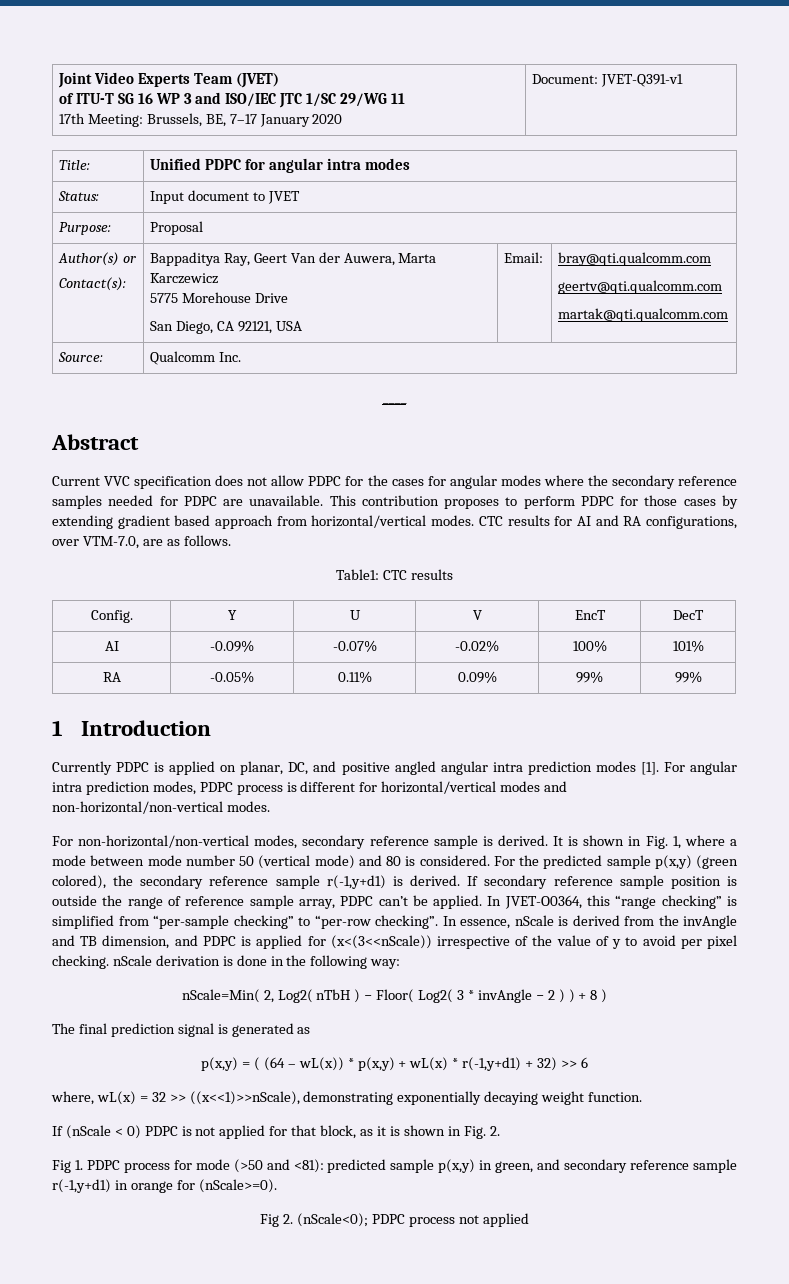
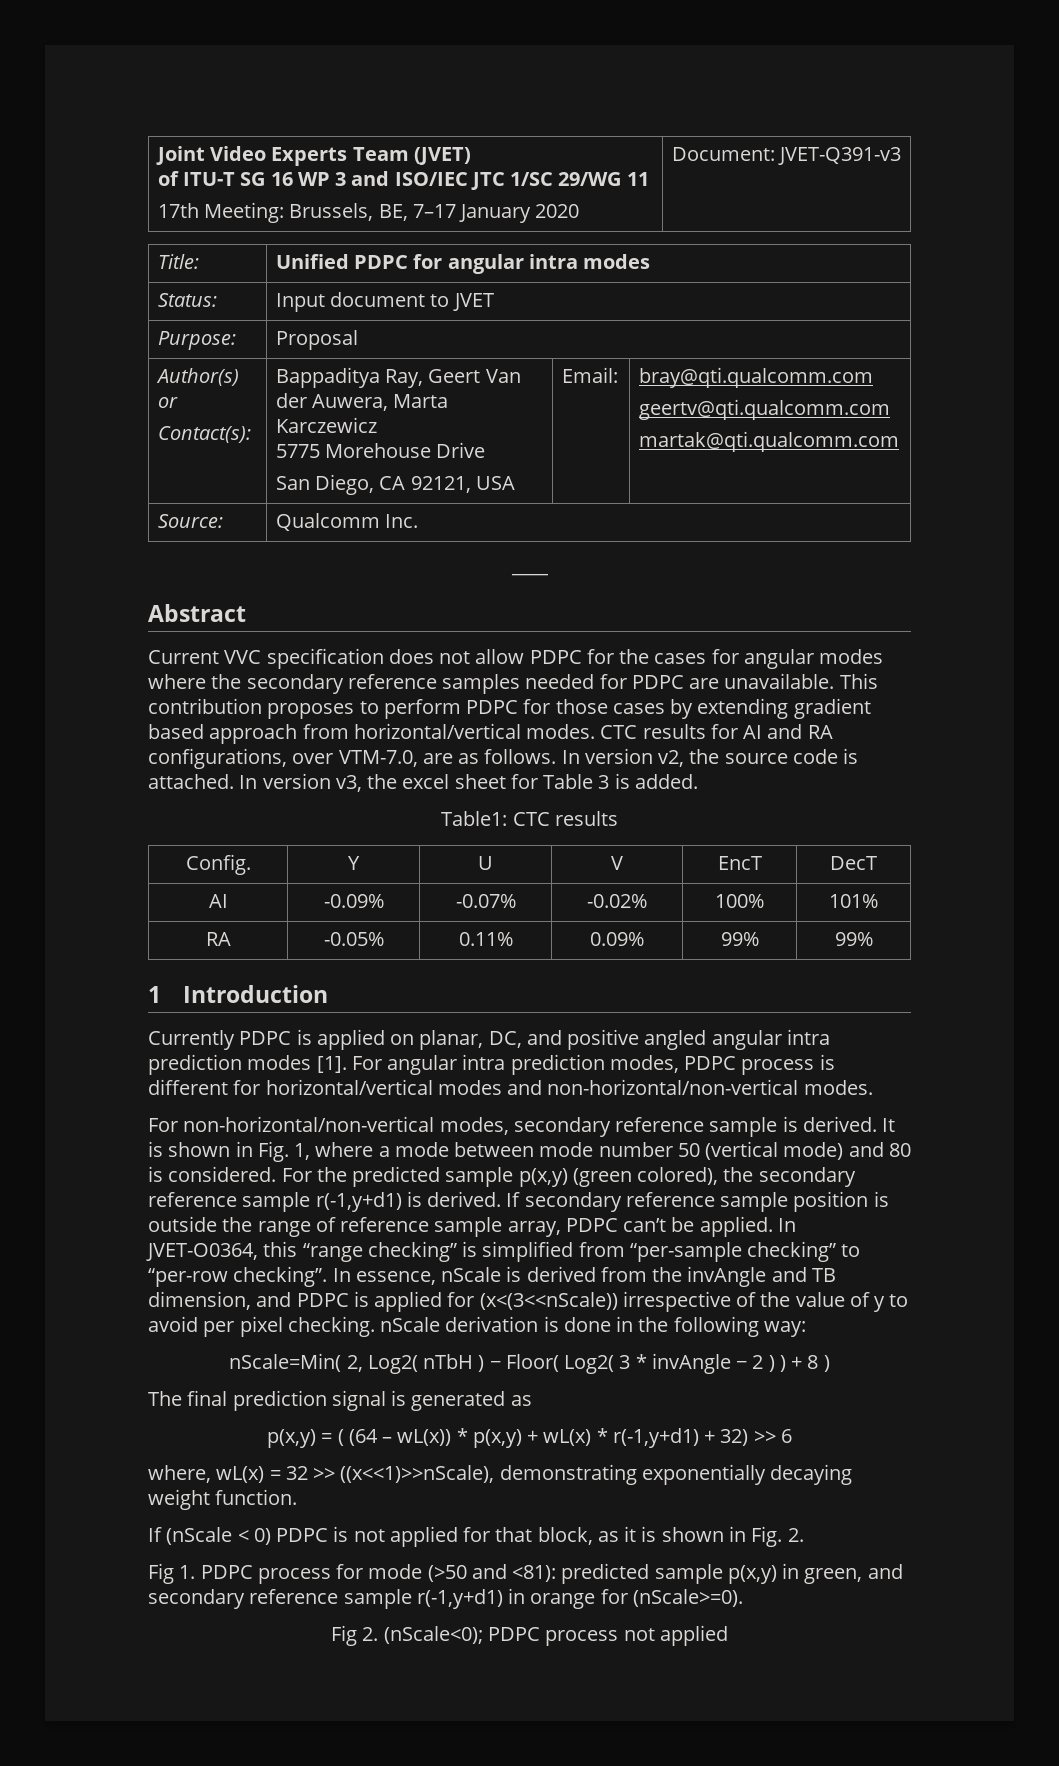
[600,74,683,87] JVET-Q391-v1 -> [778,147,902,165] JVET-Q391-v3
(231, 540) none -> [561,748,859,767] [148,773,698,792] In version v2, the source code is attached. In version v3, the excel sheet for Table 3 is added.

